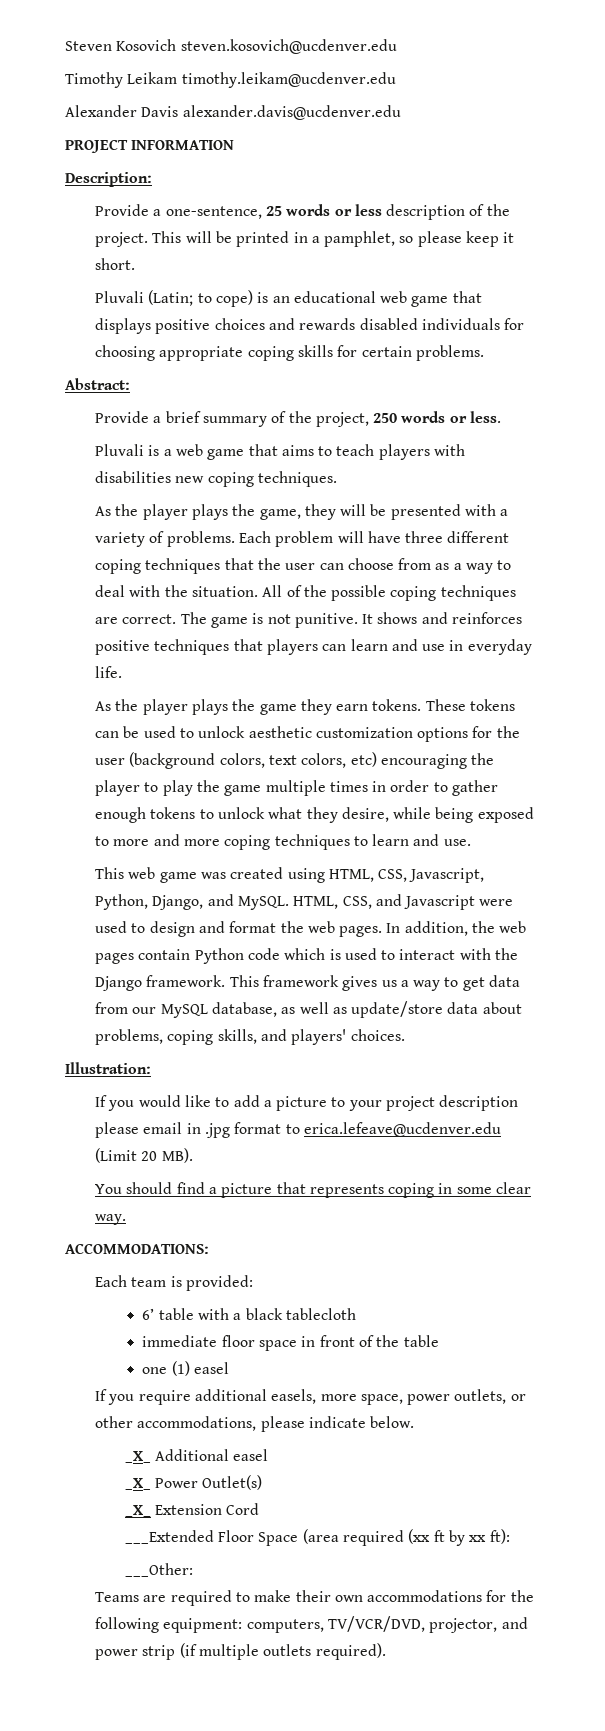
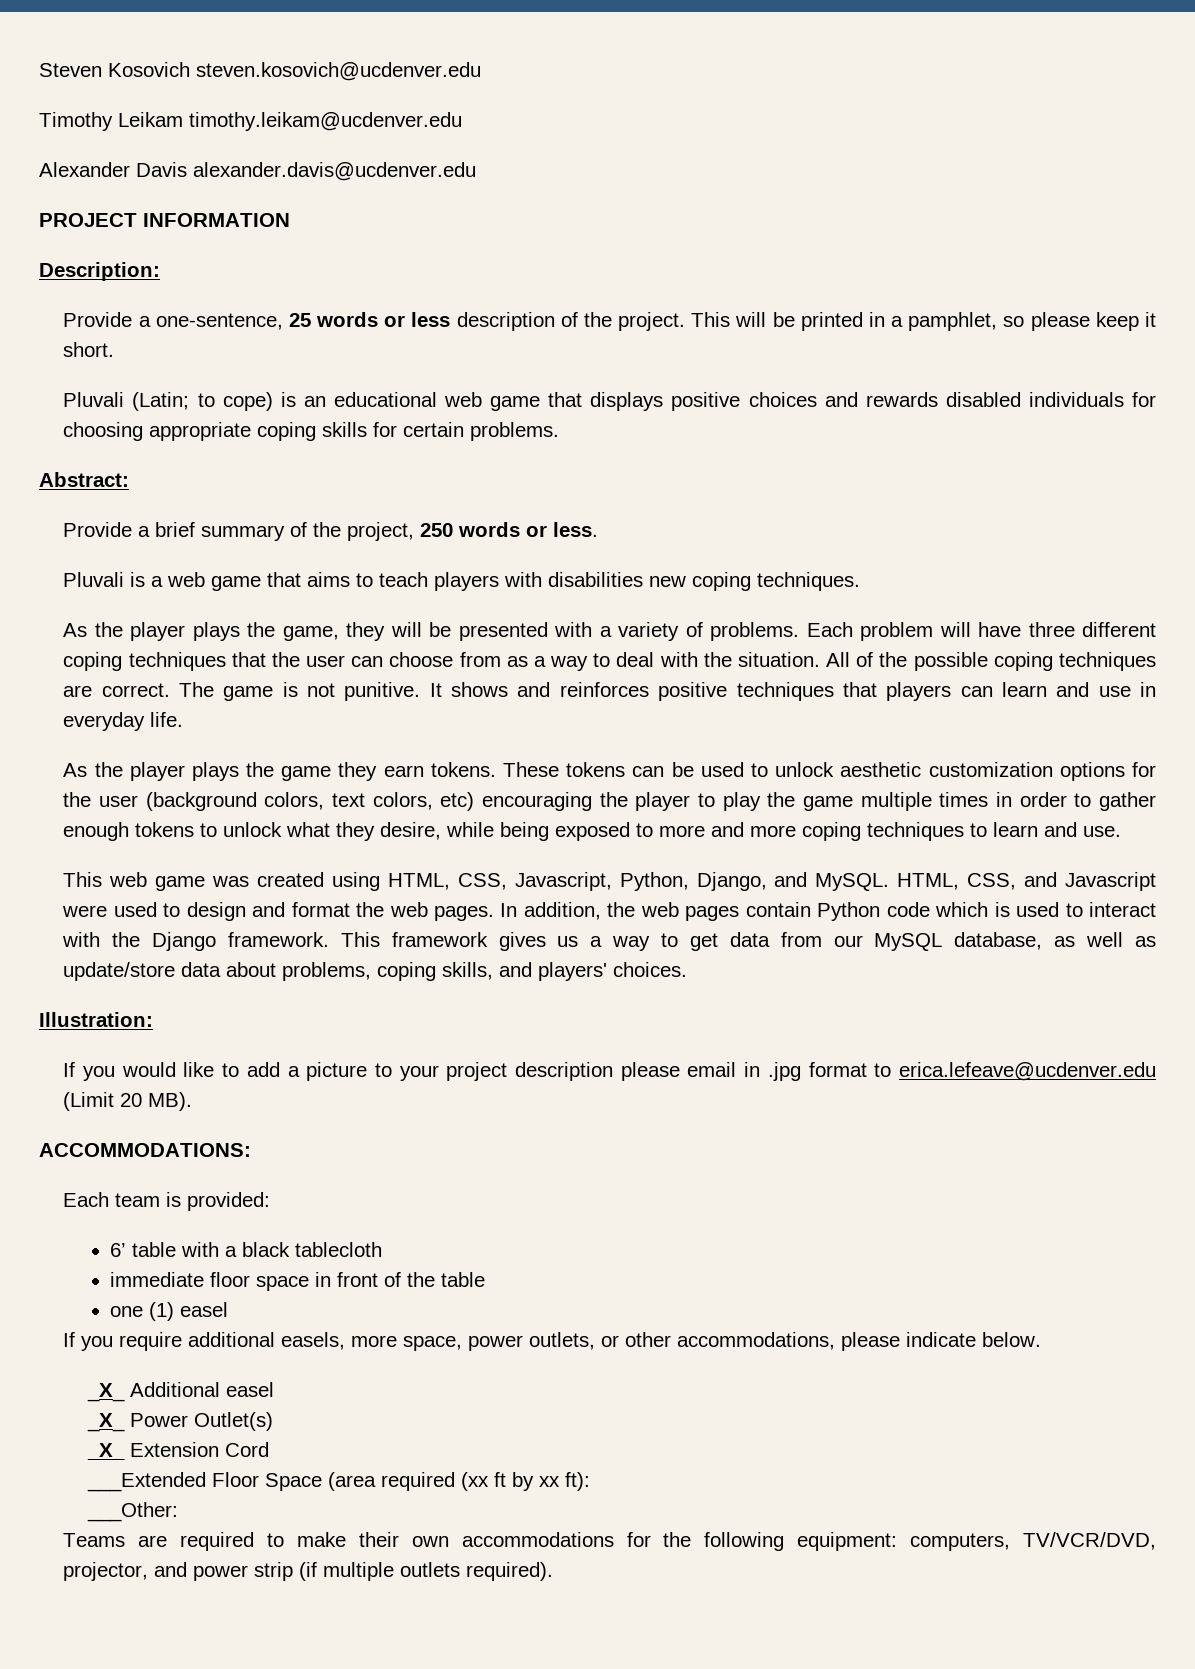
[94,1182,532,1198] [94,1214,126,1225] // You should find a picture that represents coping in some clear way. -> (193, 1101) none

